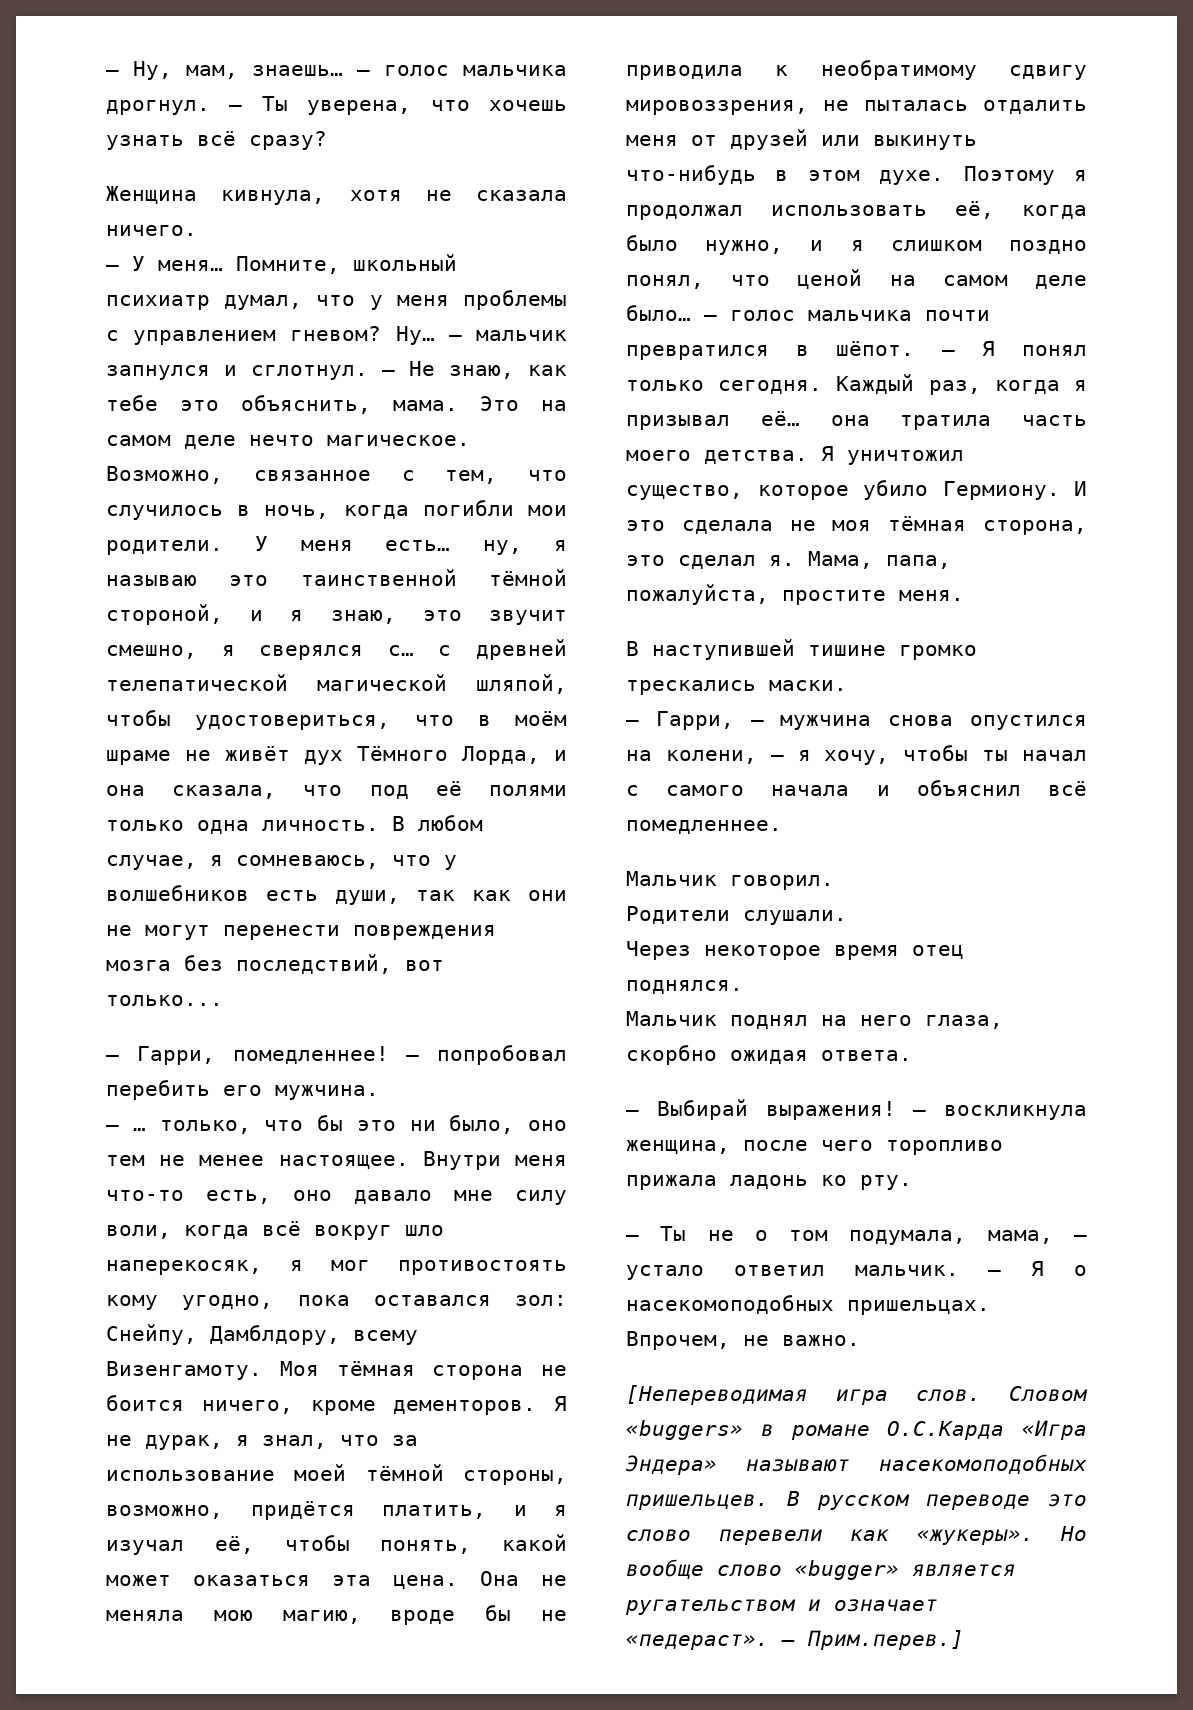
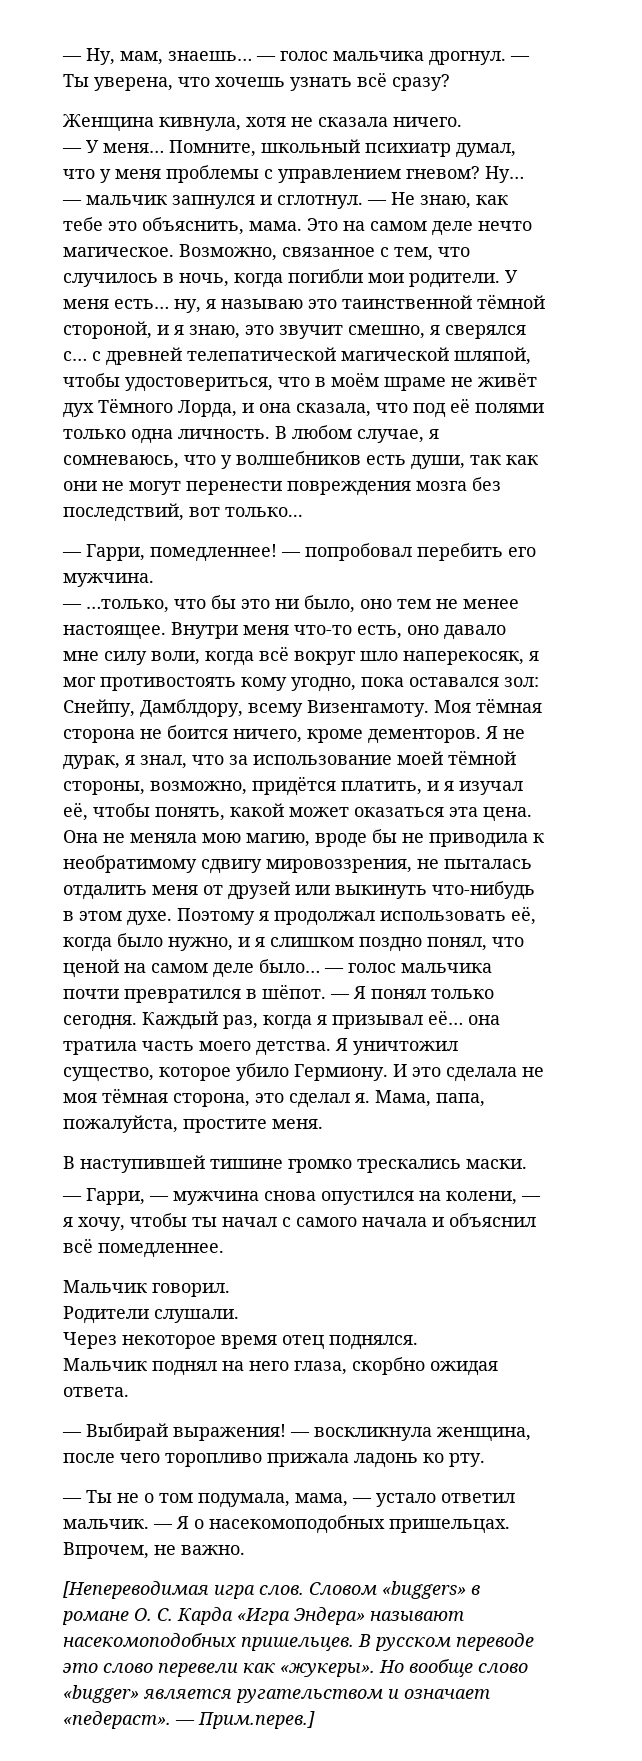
[132,1120,251,1134] … только, -> [86,599,169,613] …только,
[887,1421,1005,1440] О.С.Карда -> [134,1607,233,1625] О. С. Карда

